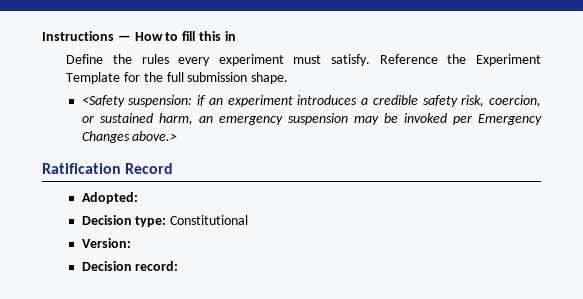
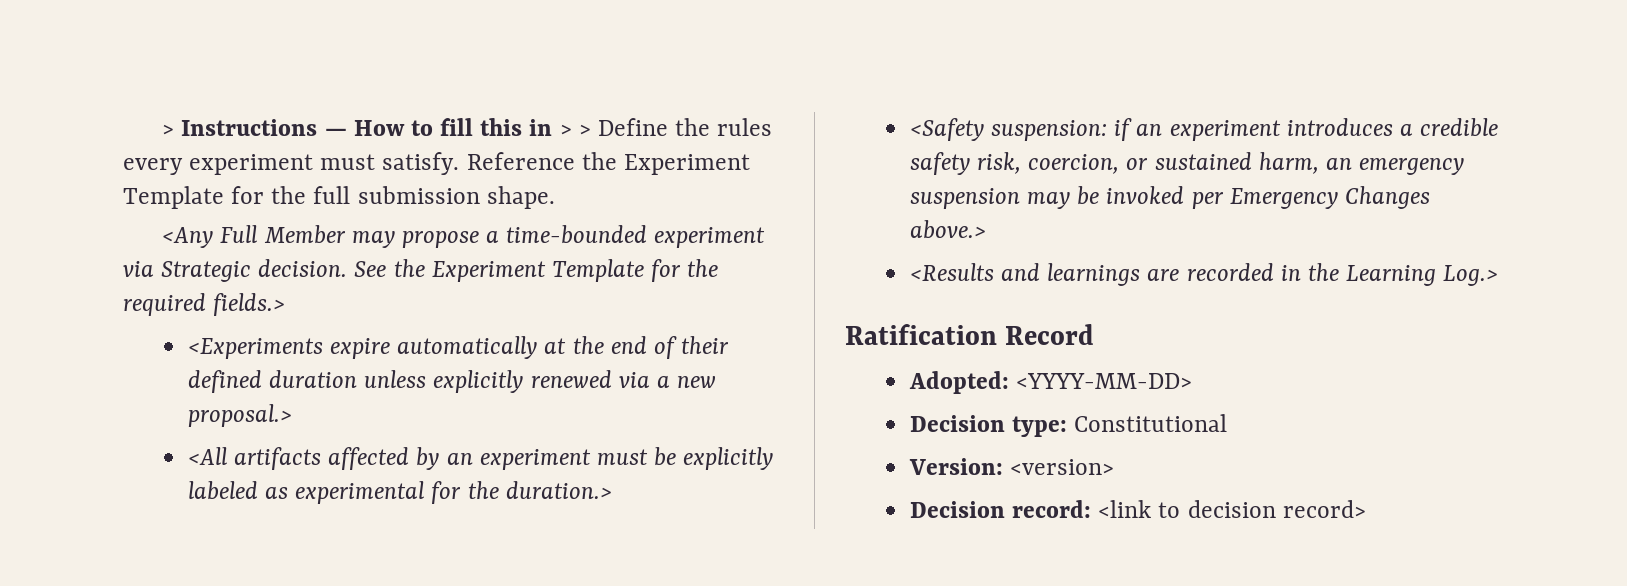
(42, 36) none -> [162,124,175,136] >
(236, 36) // -> [559,124,591,136] > >
(289, 78) none -> [162,225,766,248] [123,259,719,282] [123,293,286,316] [187,336,730,359] [187,370,717,393] [187,404,292,427] [187,447,774,470] [187,481,612,504] // <Any Full Member may propose a time-bounded experiment via Strategic decision. See the Experiment Template for the required fields.> // <Experiments expire automatically at the end of their defined duration unless explicitly renewed via a new proposal.> // <All artifacts affected by an experiment must be explicitly labeled as experimental for the duration.>
(178, 136) none -> [909,263,1499,286] // <Results and learnings are recorded in the Learning Log.>
(138, 198) none -> [1016,373,1193,389] <YYYY-MM-DD>
(131, 243) none -> [1010,459,1115,475] <version>
(179, 266) none -> [1098,500,1366,518] <link to decision record>

